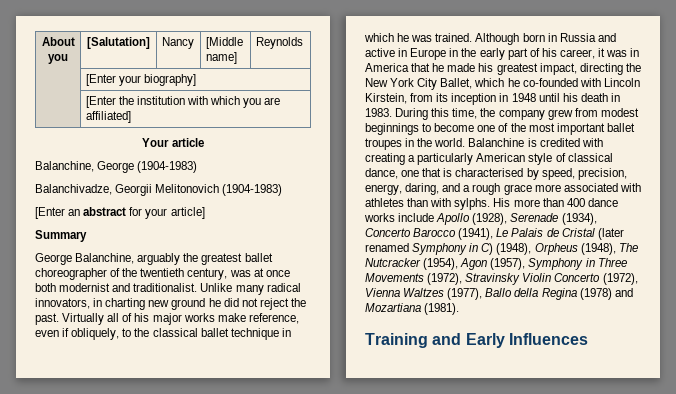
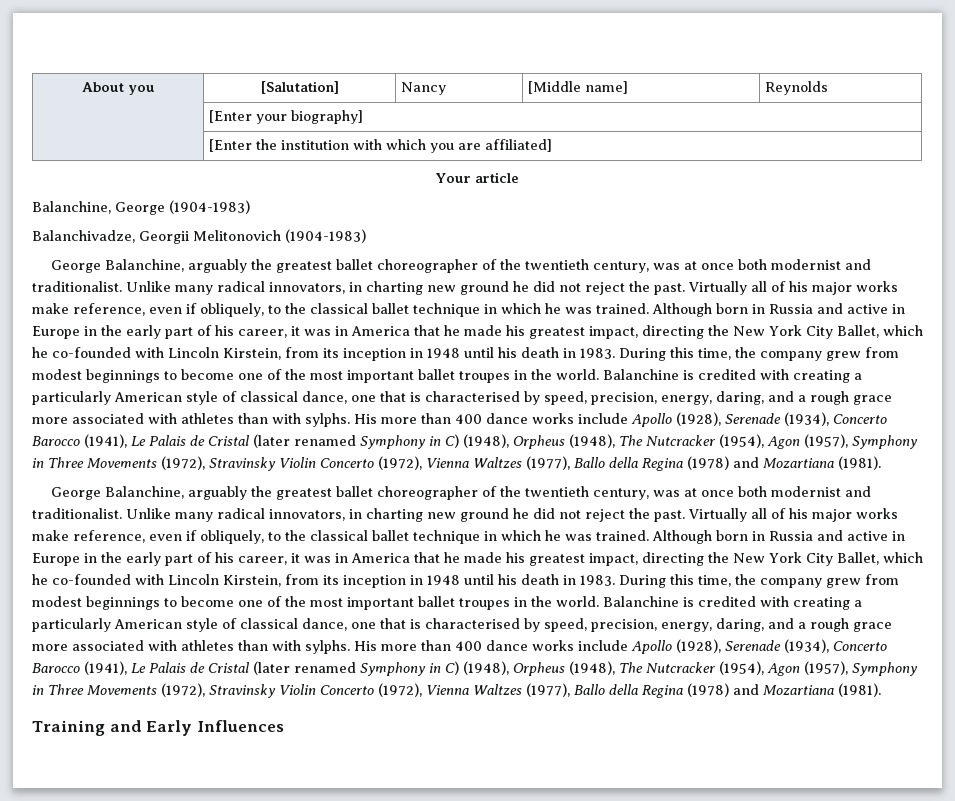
[35,207,205,219] [35,230,87,242] [Enter an abstract for your article] // Summary -> [51,259,872,273] [32,281,898,295] [32,303,905,317] [32,325,923,339] [32,347,899,361] [32,369,862,383] [32,391,892,405] [32,412,887,427] [32,434,918,449] [32,456,881,471] George Balanchine, arguably the greatest ballet choreographer of the twentieth century, was at once both modernist and traditionalist. Unlike many radical innovators, in charting new ground he did not reject the past. Virtually all of his major works make reference, even if obliquely, to the classical ballet technique in which he was trained. Although born in Russia and active in Europe in the early part of his career, it was in America that he made his greatest impact, directing the New York City Ballet, which he co-founded with Lincoln Kirstein, from its inception in 1948 until his death in 1983. During this time, the company grew from modest beginnings to become one of the most important ballet troupes in the world. Balanchine is credited with creating a particularly American style of classical dance, one that is characterised by speed, precision, energy, daring, and a rough grace more associated with athletes than with sylphs. His more than 400 dance works include Apollo (1928), Serenade (1934), Concerto Barocco (1941), Le Palais de Cristal (later renamed Symphony in C) (1948), Orpheus (1948), The Nutcracker (1954), Agon (1957), Symphony in Three Movements (1972), Stravinsky Violin Concerto (1972), Vienna Waltzes (1977), Ballo della Regina (1978) and Mozartiana (1981).

